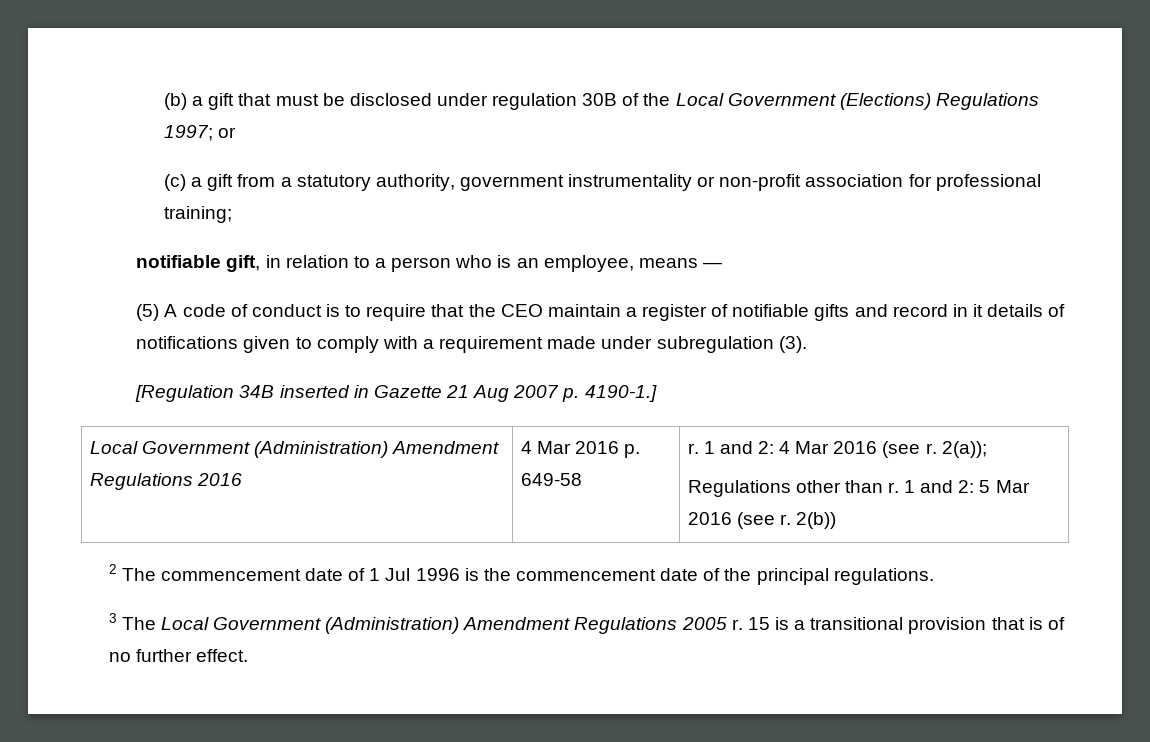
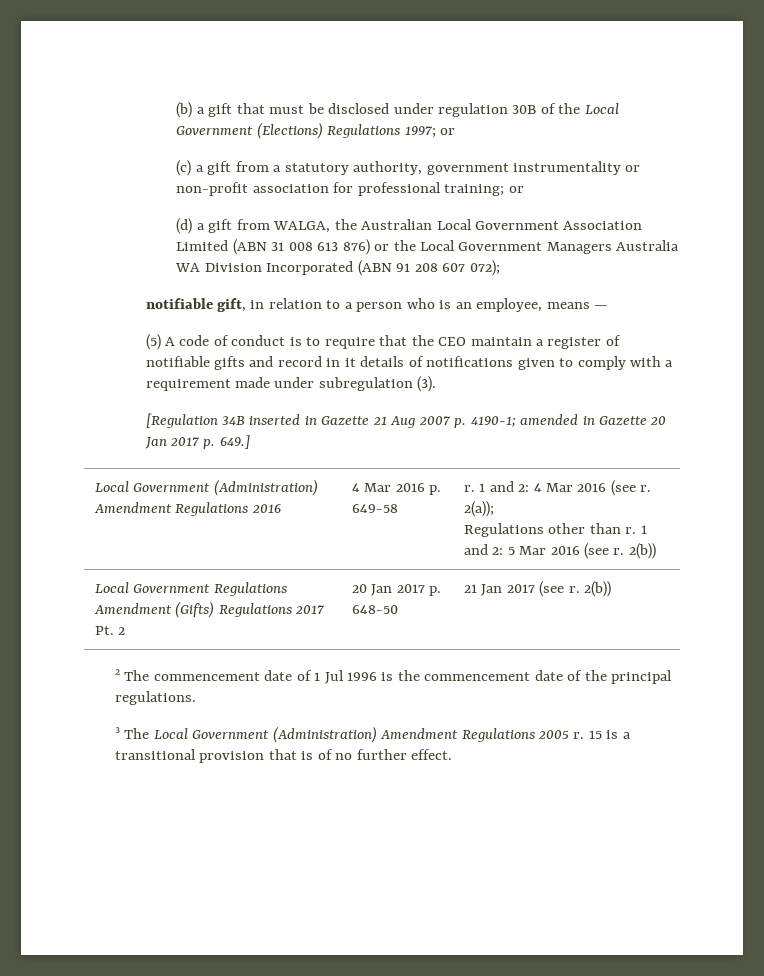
(233, 214) none -> [508,186,524,193] [176,218,643,234] [176,239,680,255] [175,260,500,276] or // (d) a gift from WALGA, the Australian Local Government Association Limited (ABN 31 008 613 876) or the Local Government Managers Australia WA Division Incorporated (ABN 91 208 607 072);
[584,385,657,402] 4190-1.] -> [470,414,667,427] [144,435,250,449] 4190-1; amended in Gazette 20 Jan 2017 p. 649.]
(836, 520) none -> [94,582,287,596] [93,601,326,618] [94,626,126,635] [351,584,442,596] [351,605,398,614] [463,581,612,597] // Local Government Regulations Amendment (Gifts) Regulations 2017 Pt. 2 | 20 Jan 2017 p. 648-50 | 21 Jan 2017 (see r. 2(b))

